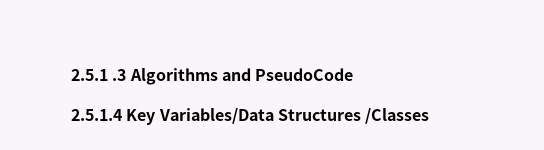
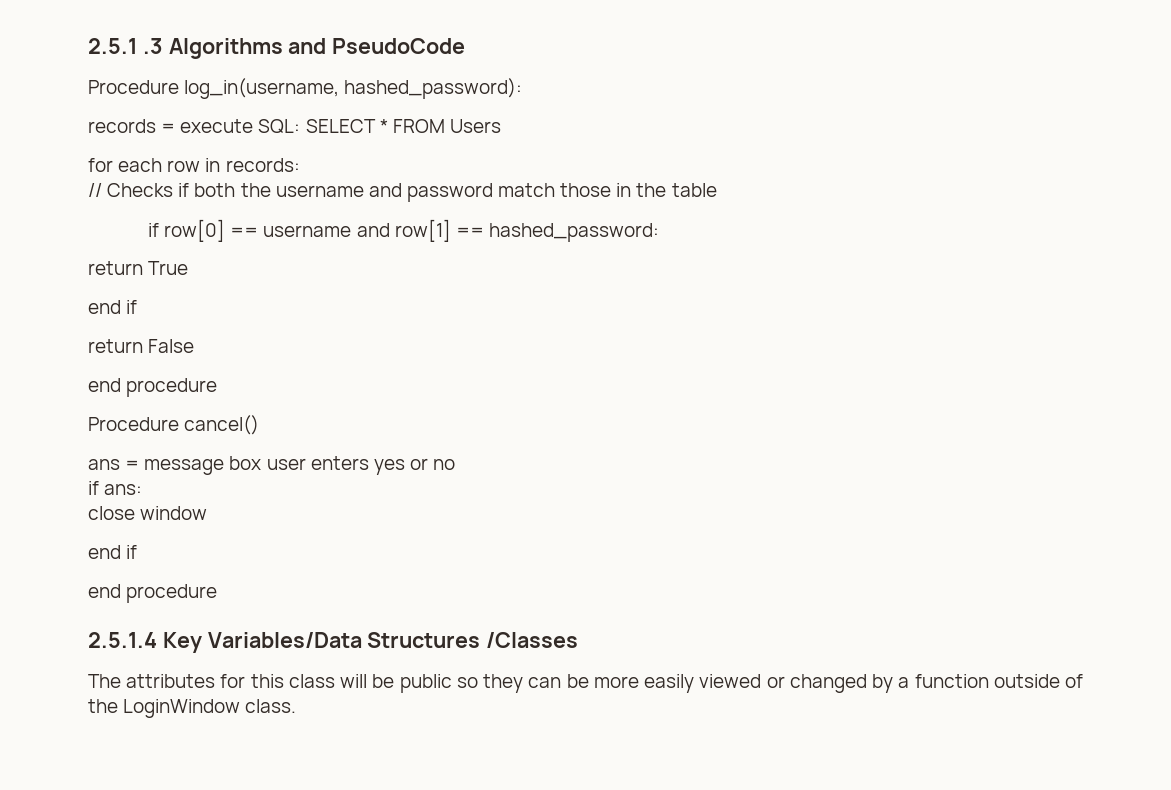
(354, 74) none -> [88,78,523,99] [88,119,501,134] [88,158,300,172] [88,183,717,202] [148,219,659,242] [88,261,189,275] [88,300,138,314] [88,339,195,353] [88,378,218,397] [88,415,260,435] [88,456,456,475] [88,481,143,495] [88,506,208,520] [88,545,138,559] [88,584,218,603] // Procedure log_in(username, hashed_password): // records = execute SQL: SELECT * FROM Users // for each row in records: // // Checks if both the username and password match those in the table // if row[0] == username and row[1] == hashed_password: // return True // end if // return False // end procedure // Procedure cancel() // ans = message box user enters yes or no // if ans: // close window // end if // end procedure
(430, 116) none -> [88,674,1083,693] [88,699,297,718] // The attributes for this class will be public so they can be more easily viewed or changed by a function outside of the LoginWindow class.

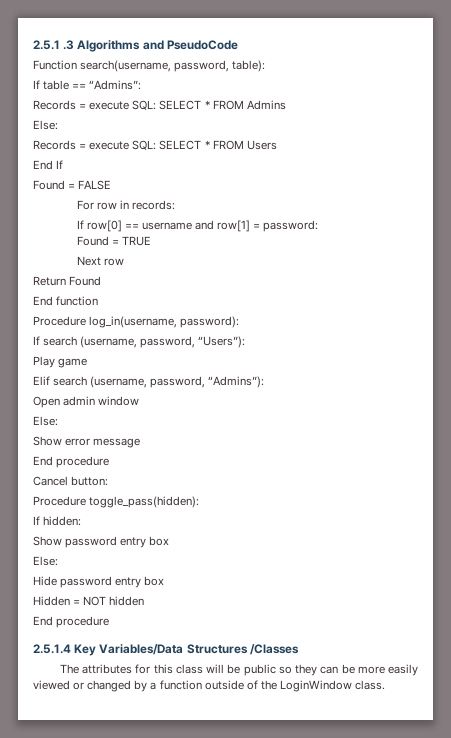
[88,78,523,99] [88,119,156,133] Procedure log_in(username, hashed_password): // records -> [33,60,266,72] [33,80,142,90] [33,100,286,110] [33,120,58,130] [33,140,76,150] Function search(username, password, table): // If table == “Admins”: // Records = execute SQL: SELECT * FROM Admins // Else: // Records
[88,158,300,172] [88,183,717,202] [148,223,160,237] for each row in records: // // Checks if both the username and password match those in the table // if -> [33,160,64,170] [33,180,112,190] [76,200,175,210] [76,220,84,229] End If // Found = FALSE // For row in records: // If
[455,223,659,242] [88,261,189,275] [88,300,138,314] [88,339,195,353] [88,378,218,397] [88,415,260,435] [88,456,456,475] [88,481,143,495] [88,506,208,520] [88,545,138,559] [88,584,121,598] == hashed_password: // return True // end if // return False // end procedure // Procedure cancel() // ans = message box user enters yes or no // if ans: // close window // end if // end -> [253,220,319,232] [76,236,151,246] [76,256,124,266] [33,276,102,286] [33,296,99,306] [33,316,240,328] [33,336,246,348] [33,356,88,368] [33,376,265,388] [33,396,140,408] [33,416,58,426] [33,436,141,448] [33,456,110,468] [33,476,109,486] [33,496,200,508] [33,516,82,526] [33,536,170,548] [33,556,58,566] [33,576,165,588] [33,596,145,606] [33,616,53,626] = password: // Found = TRUE // Next row // Return Found // End function // Procedure log_in(username, password): // If search (username, password, “Users”): // Play game // Elif search (username, password, “Admins”): // Open admin window // Else: // Show error message // End procedure // Cancel button: // Procedure toggle_pass(hidden): // If hidden: // Show password entry box // Else: // Hide password entry box // Hidden = NOT hidden // End

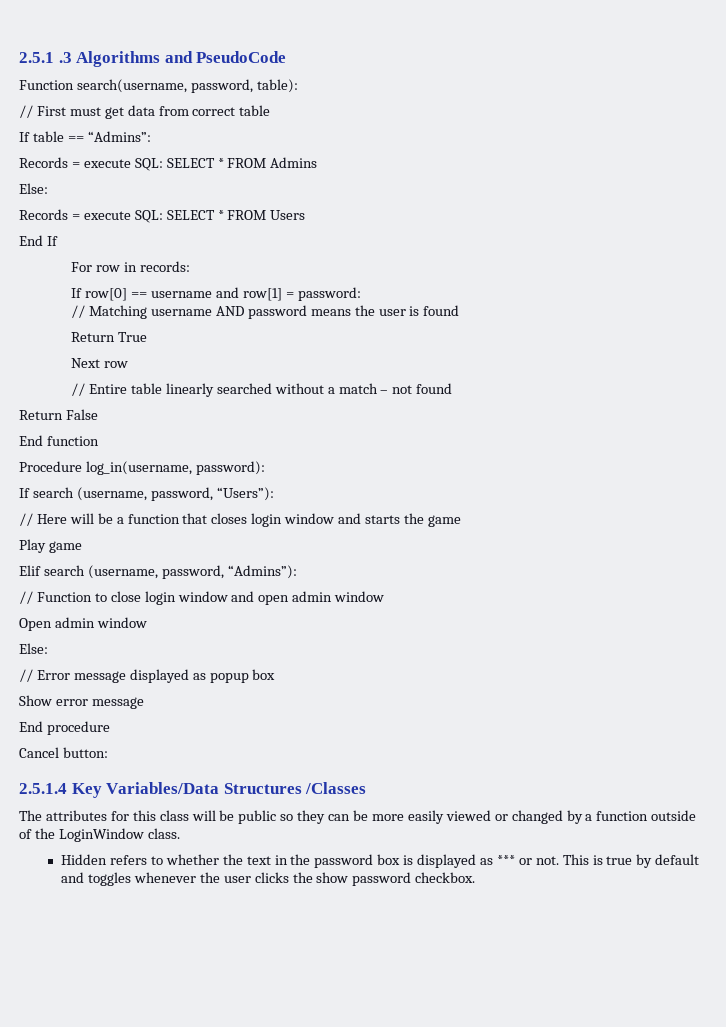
(266, 66) none -> [19,105,271,119] // // First must get data from correct table
[33,180,112,190] // Found = FALSE -> (58, 241) none
[76,236,151,246] [76,256,124,266] [33,276,102,286] Found = TRUE // Next row // Return Found -> [71,305,460,319] [71,332,148,342] [71,358,129,368] [71,383,453,397] [19,409,98,420] // Matching username AND password means the user is found // Return True // Next row // // Entire table linearly searched without a match – not found // Return False
(246, 342) none -> [19,513,461,527] // // Here will be a function that closes login window and starts the game
[33,396,140,408] [33,416,58,426] Open admin window // Else: -> [19,591,385,605] [19,617,147,631] [19,643,48,654] [19,669,276,683] // Function to close login window and open admin window // Open admin window // Else: // // Error message displayed as popup box
[33,496,200,508] [33,516,82,526] [33,536,170,548] [33,556,58,566] [33,576,165,588] [33,596,145,606] [33,616,110,628] // Procedure toggle_pass(hidden): // If hidden: // Show password entry box // Else: // Hide password entry box // Hidden = NOT hidden // End procedure -> (108, 752) none
(386, 685) none -> [61,854,700,868] [61,872,476,886] // Hidden refers to whether the text in the password box is displayed as *** or not. This is true by default and toggles whenever the user clicks the show password checkbox.

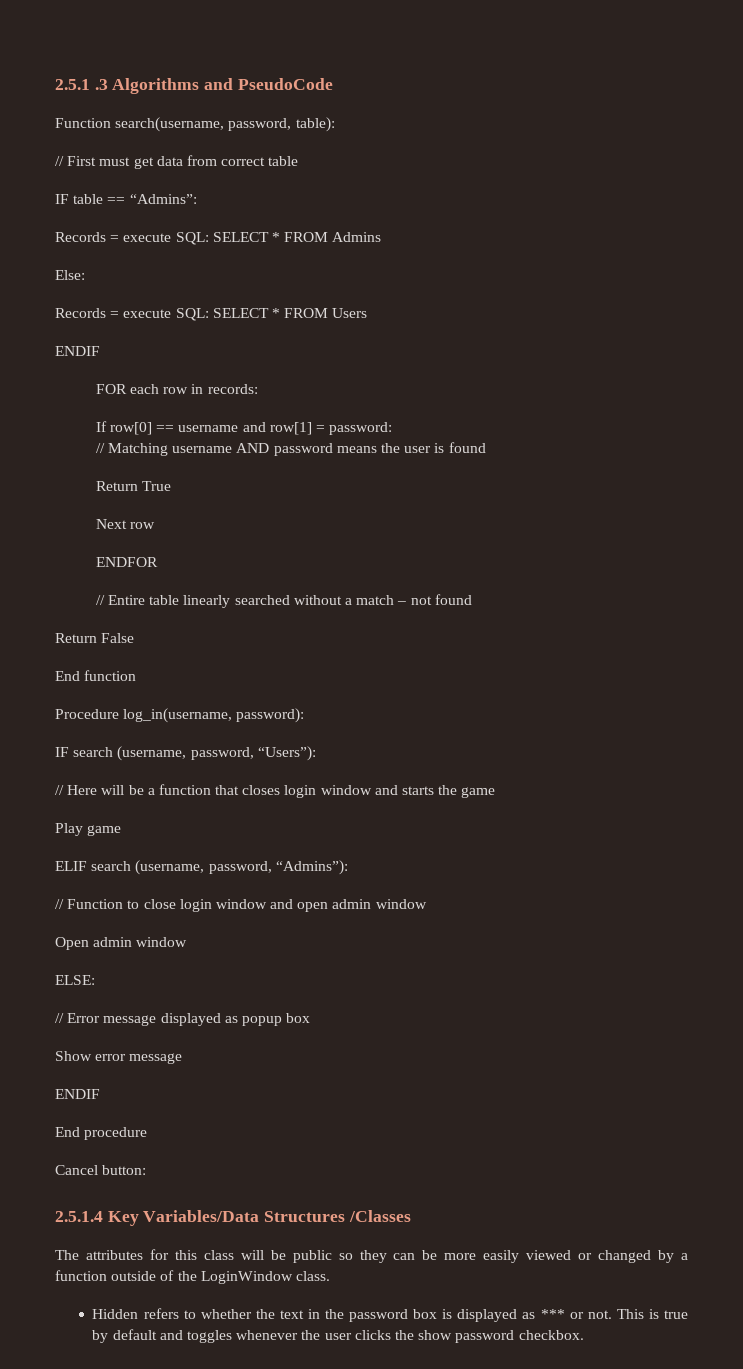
[19,132,30,142] If -> [55,194,69,204] IF
[19,235,58,246] [71,262,93,272] End If // For -> [55,346,100,356] [95,384,160,394] ENDIF // FOR each
(129, 364) none -> [95,557,158,567] // ENDFOR
[19,488,30,498] If -> [55,747,69,757] IF
[19,565,41,576] Elif -> [55,861,87,871] ELIF
[19,643,48,654] Else: -> [55,975,95,985] ELSE:
(144, 703) none -> [55,1089,100,1099] // ENDIF

